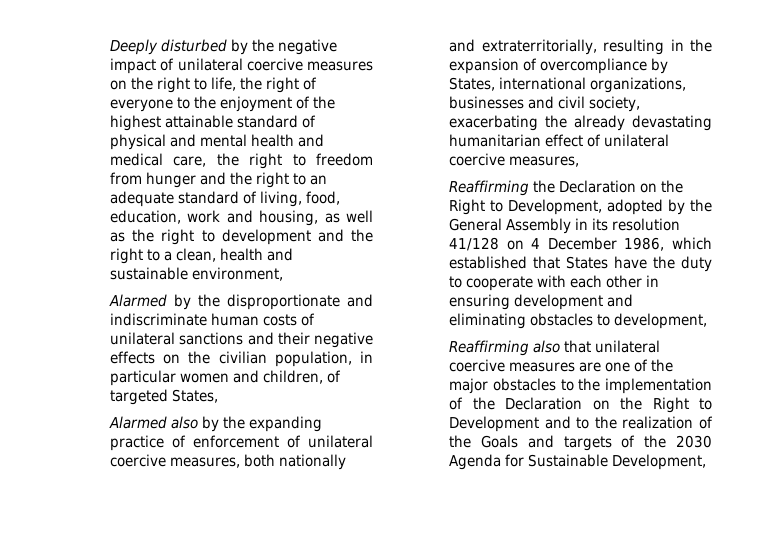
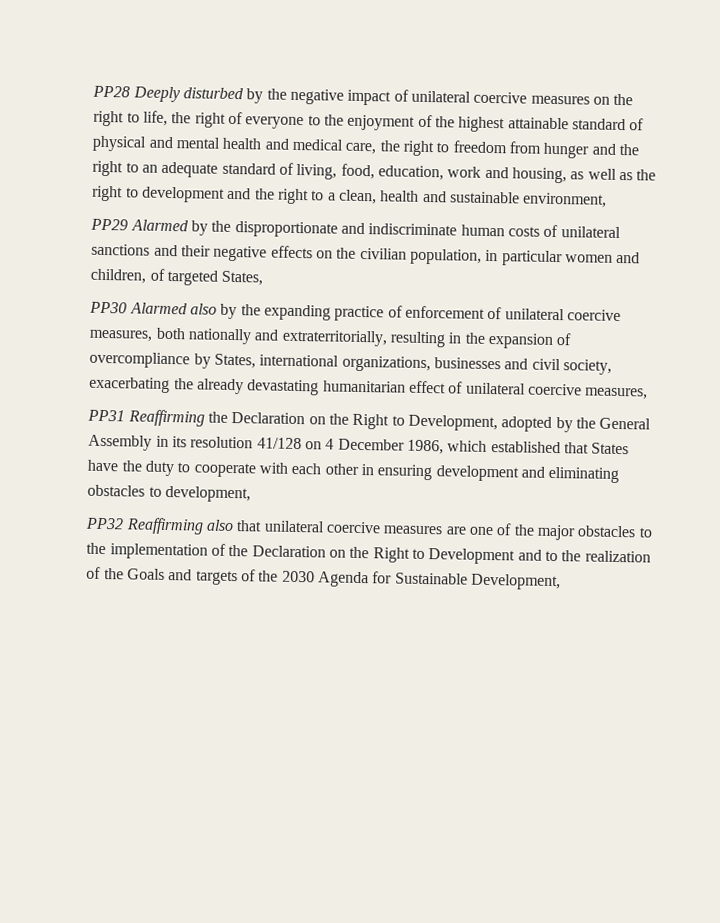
(110, 47) none -> [92,85,131,98] PP28
(284, 274) none -> [90,218,129,231] PP29
(219, 396) none -> [89,301,128,314] PP30
(580, 161) none -> [87,409,126,422] PP31
(708, 321) none -> [85,517,125,530] PP32

